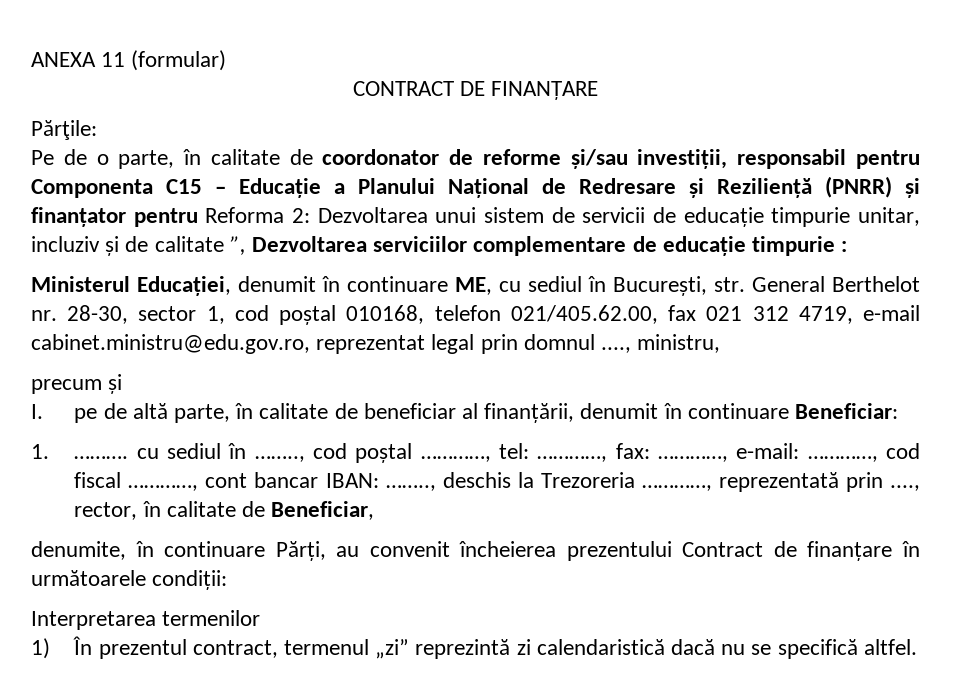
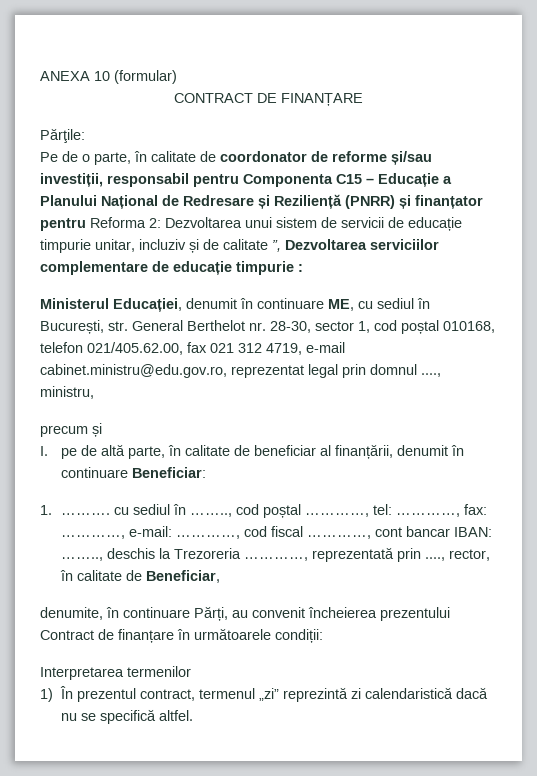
[101,52,126,67] 11 -> [94,71,110,81] 10

